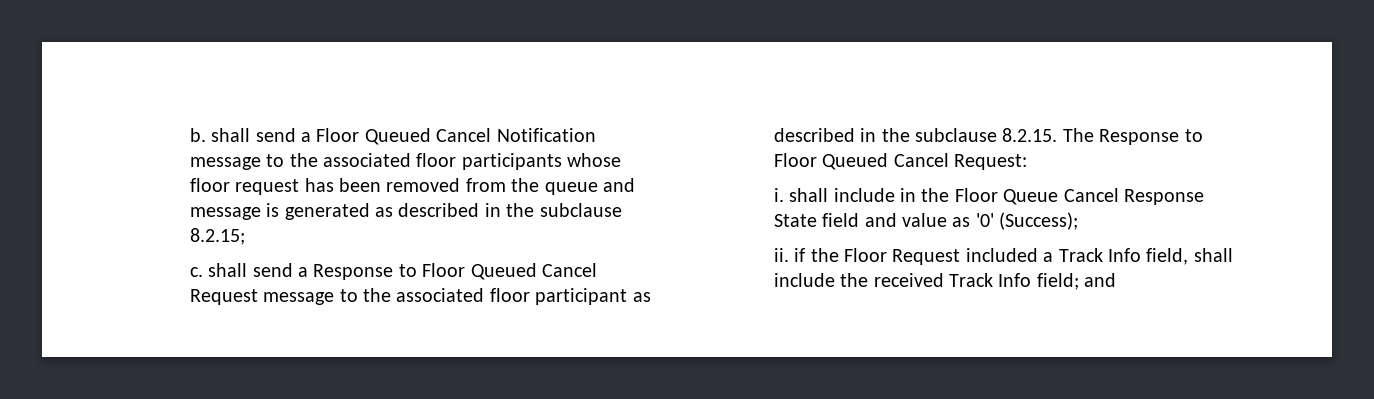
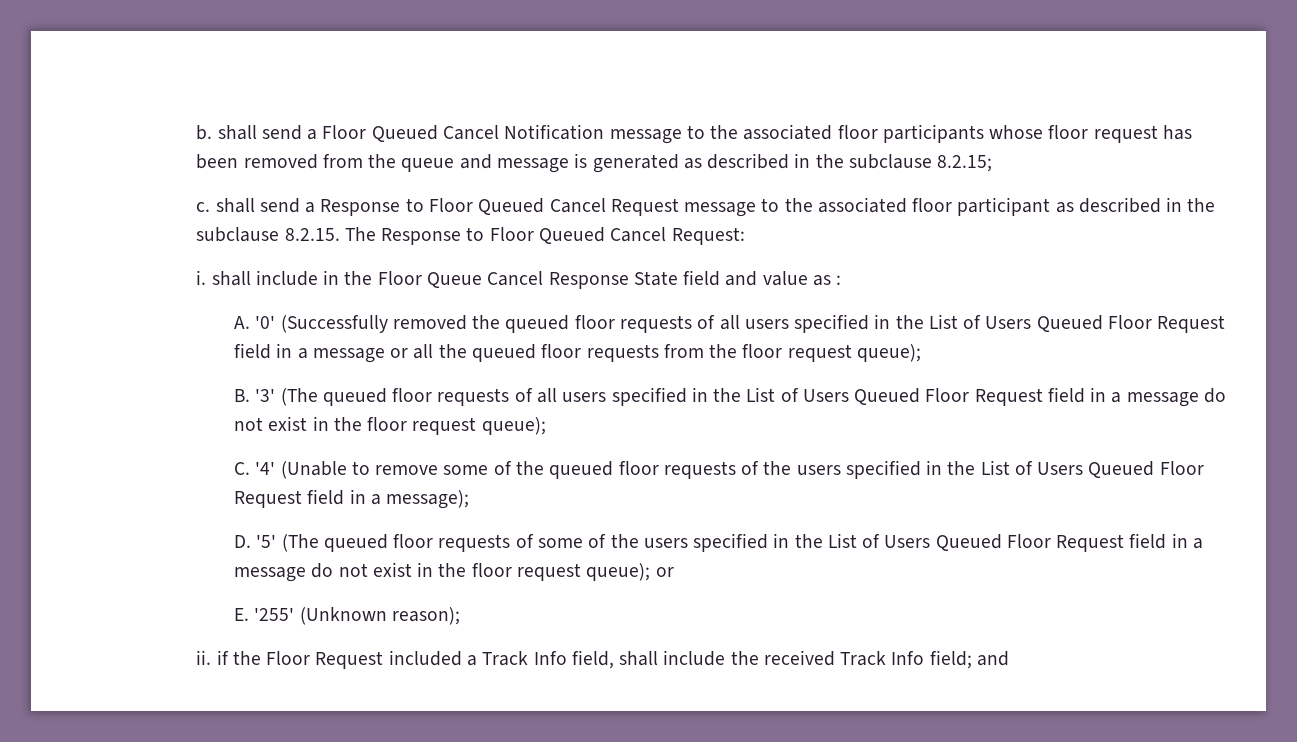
[975,212,1079,230] '0' (Success); -> [836,275,842,285] [234,314,1226,333] [234,343,921,363] [234,387,1226,407] [234,416,546,435] [234,460,1204,479] [234,489,470,509] [234,533,1203,552] [234,562,674,582] [234,607,460,625] : // A. '0' (Successfully removed the queued floor requests of all users specified in the List of Users Queued Floor Request field in a message or all the queued floor requests from the floor request queue); // B. '3' (The queued floor requests of all users specified in the List of Users Queued Floor Request field in a message do not exist in the floor request queue); // C. '4' (Unable to remove some of the queued floor requests of the users specified in the List of Users Queued Floor Request field in a message); // D. '5' (The queued floor requests of some of the users specified in the List of Users Queued Floor Request field in a message do not exist in the floor request queue); or // E. '255' (Unknown reason);

